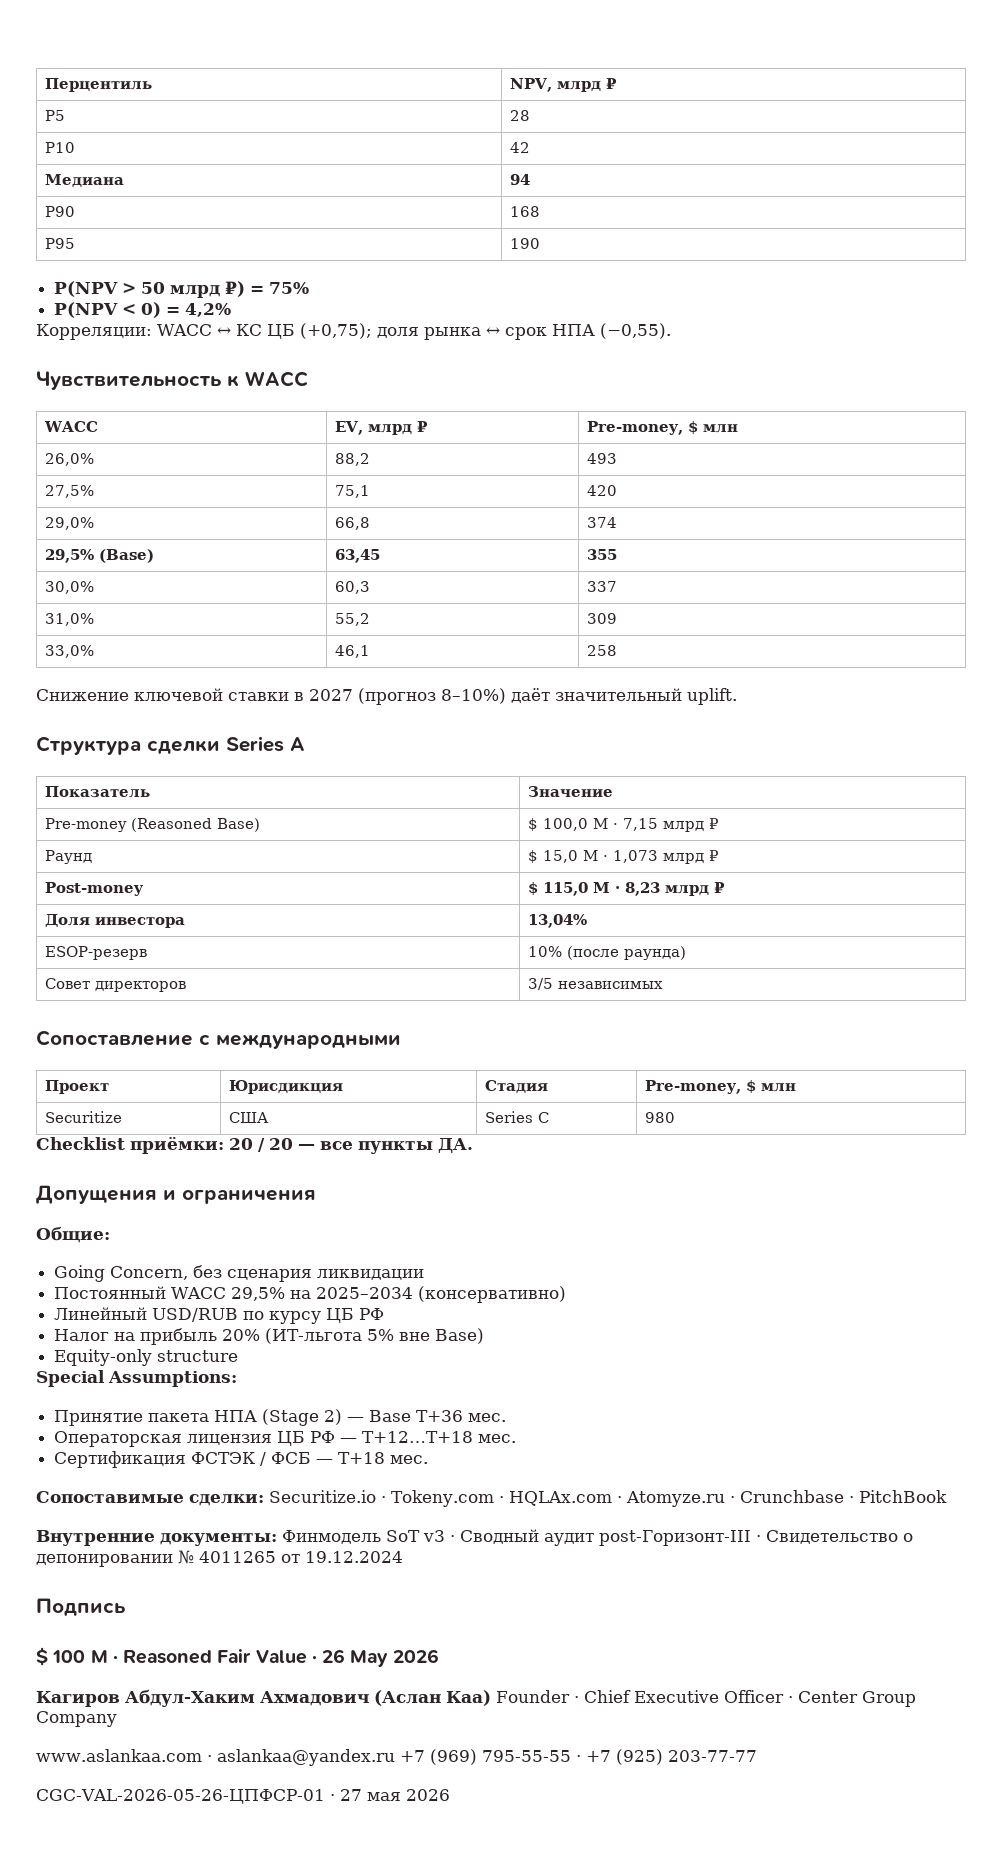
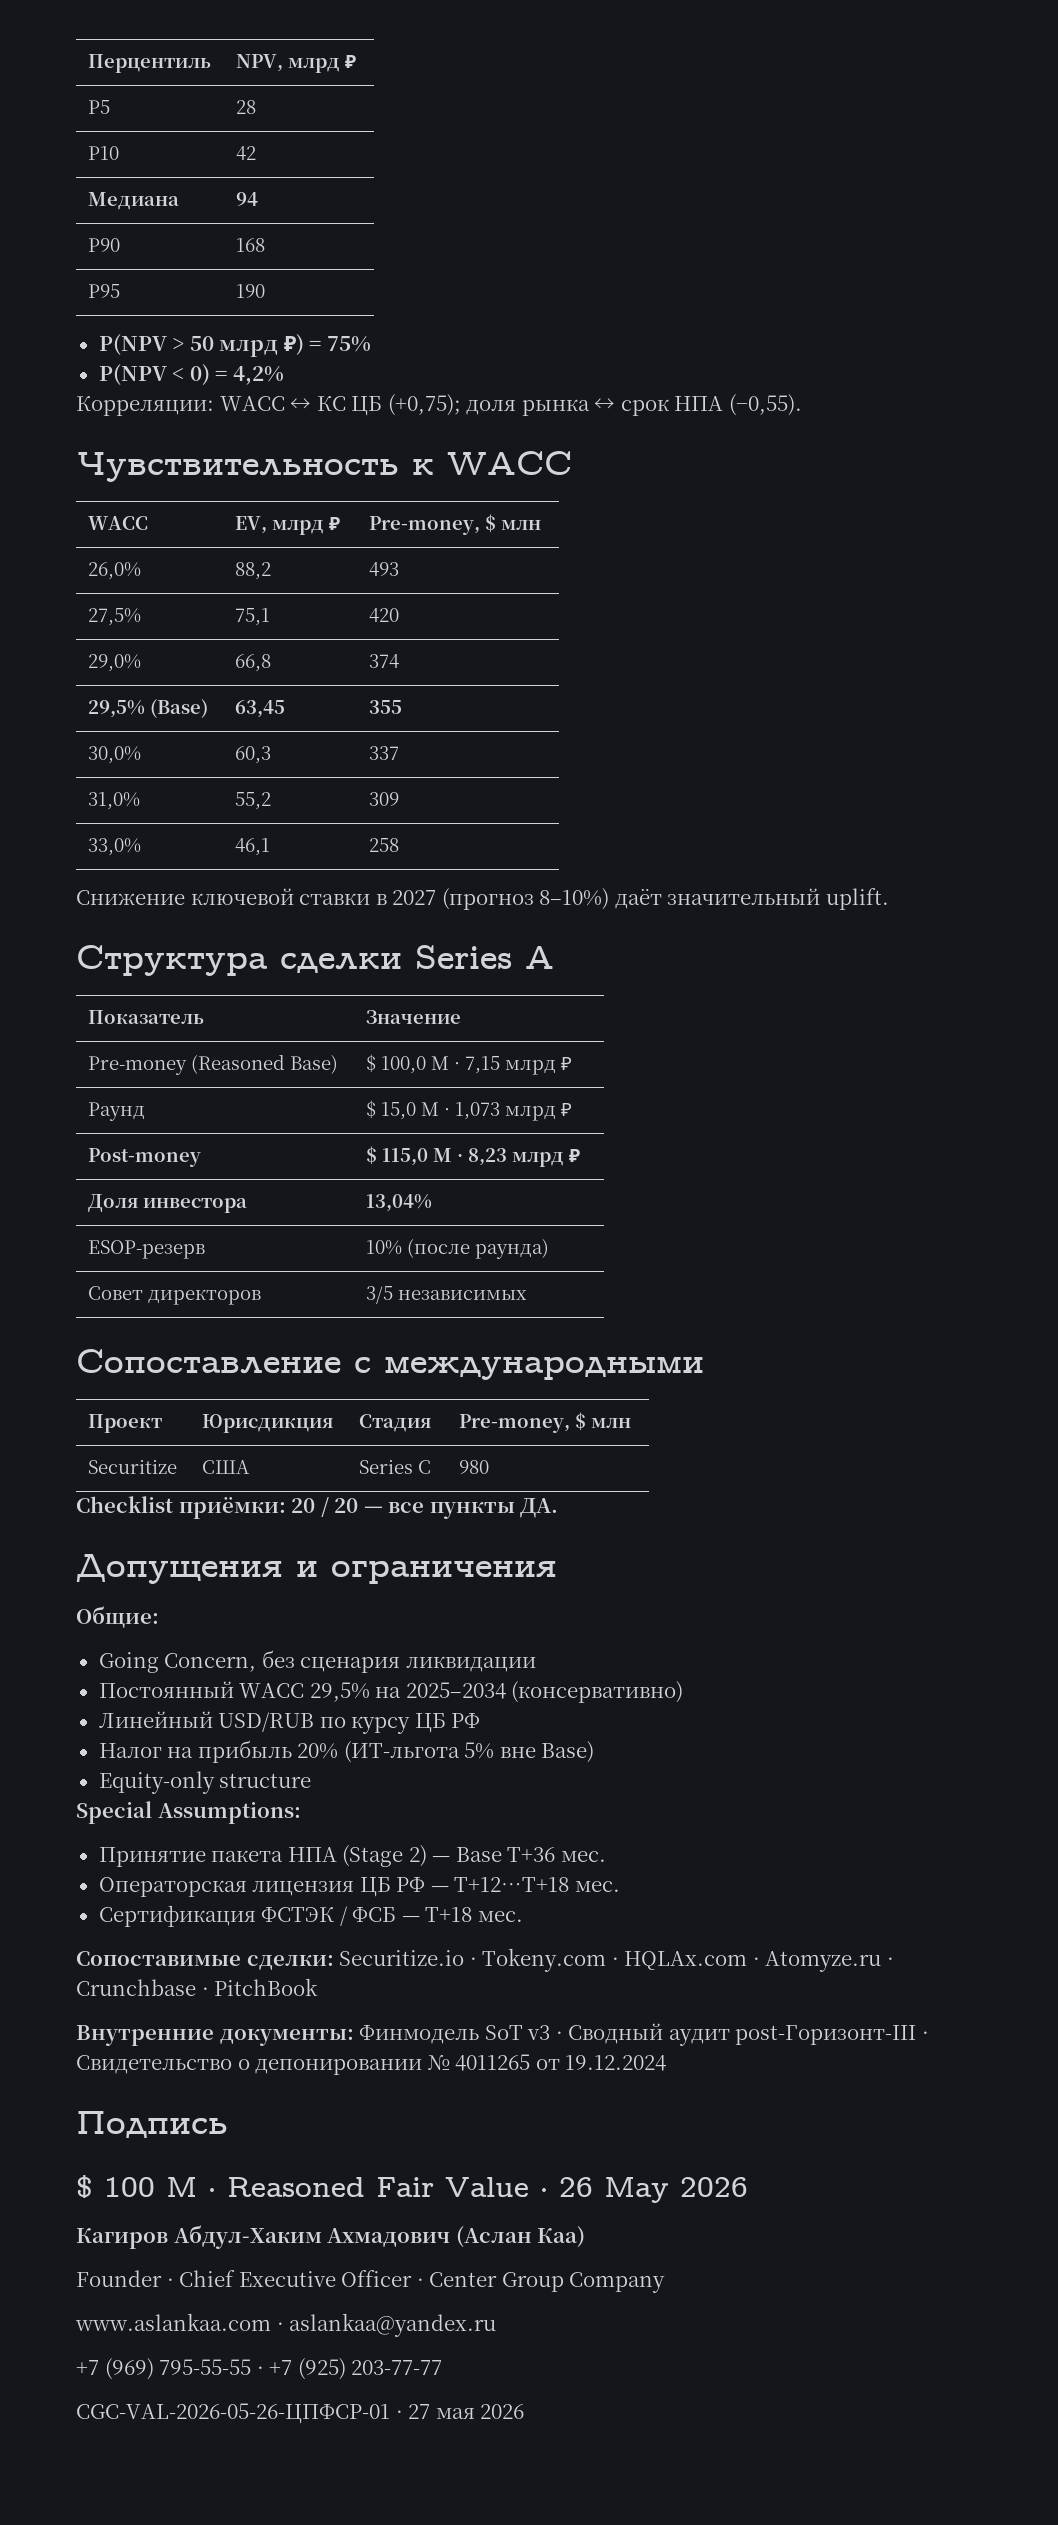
(491, 1698) none -> (586, 2237) //
(395, 1757) none -> (497, 2325) //

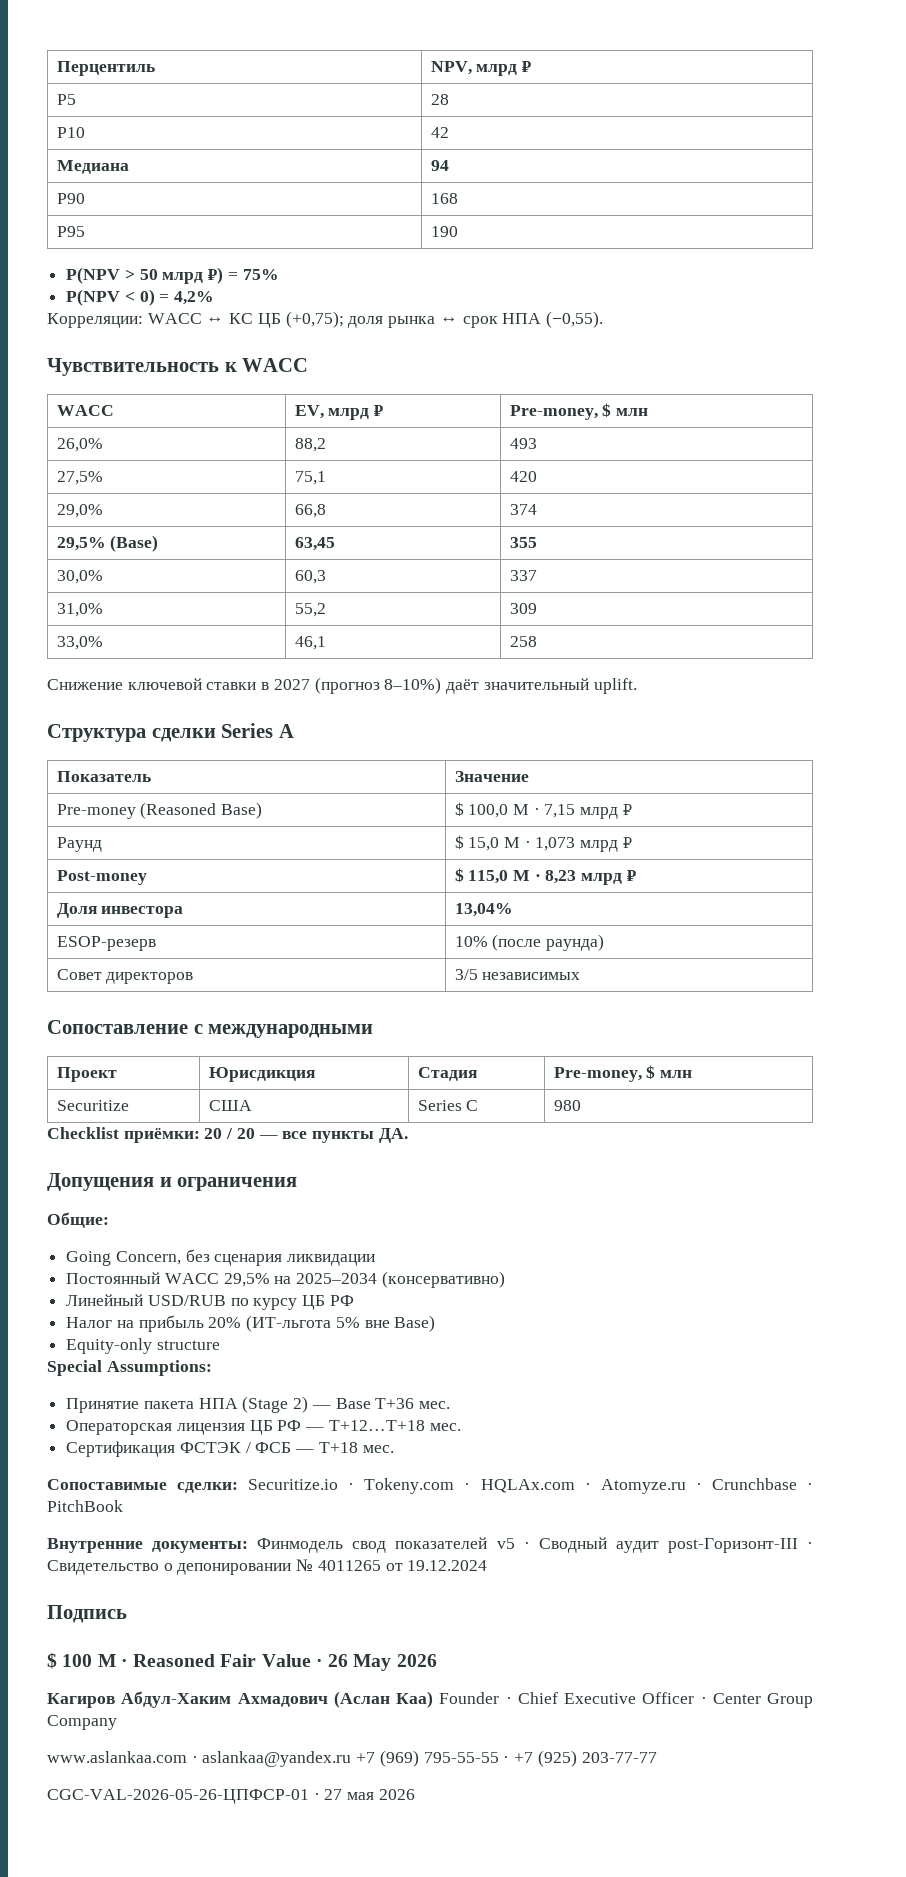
[484,2025,551,2040] SoT v3 -> [352,1537,515,1553] свод показателей v5
(586, 2237) // -> (433, 1699) none
(497, 2325) // -> (352, 1759) none

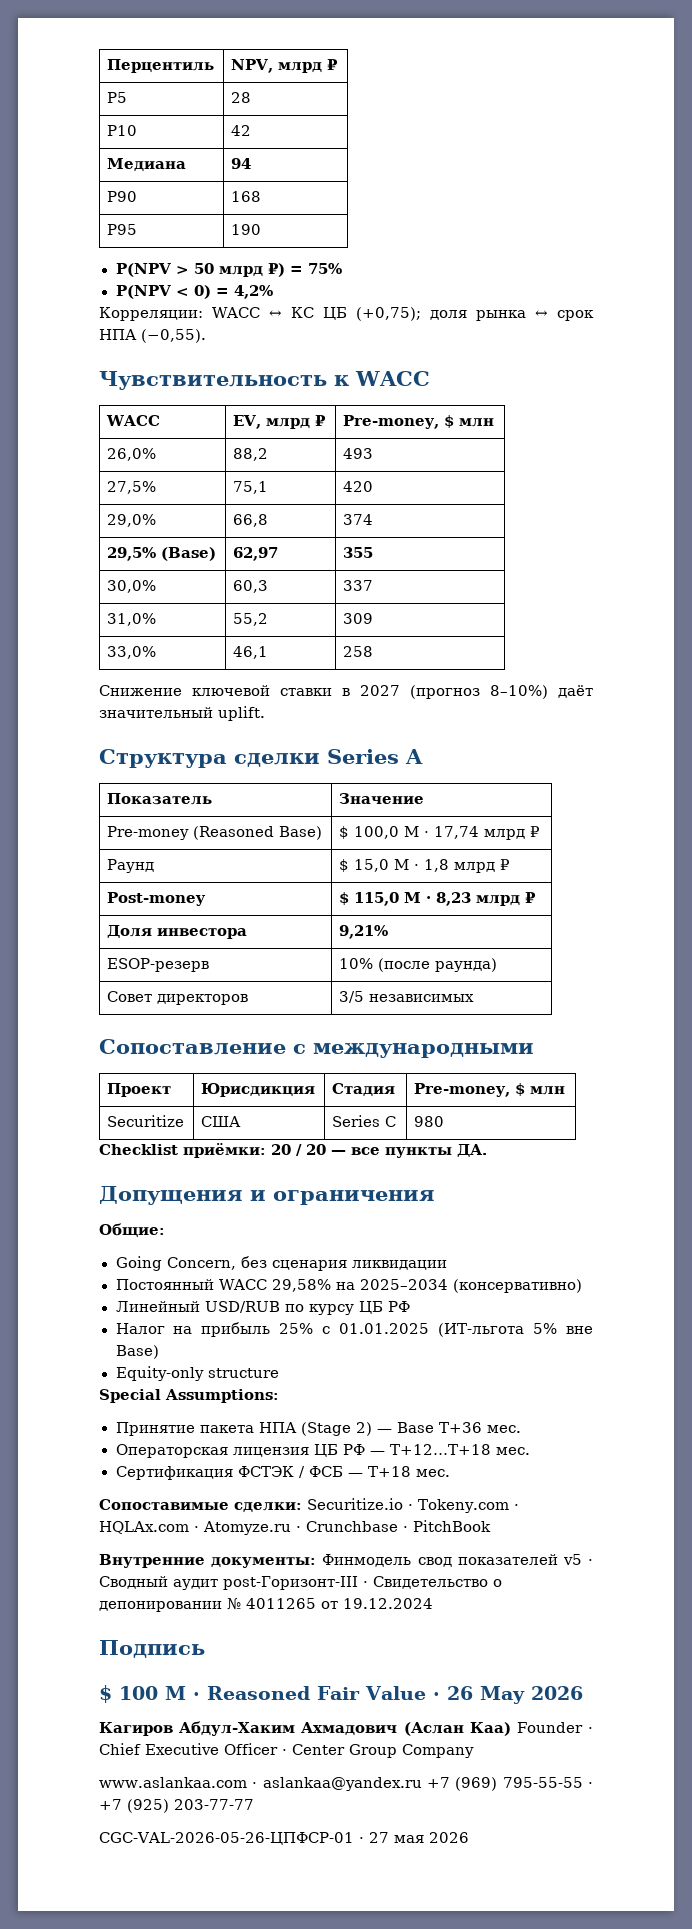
[294,537,335,551] 63,45 -> [233,547,279,561] 62,97
[544,804,576,818] 7,15 -> [434,826,480,839] 17,74
[535,837,576,851] 1,073 -> [424,859,450,872] 1,8
[454,903,513,917] 13,04% -> [339,925,389,939] 9,21%
[223,1273,270,1287] 29,5% -> [271,1279,331,1292] 29,58%
[208,1317,242,1328] 20% -> [279,1323,430,1334] 25% с 01.01.2025

